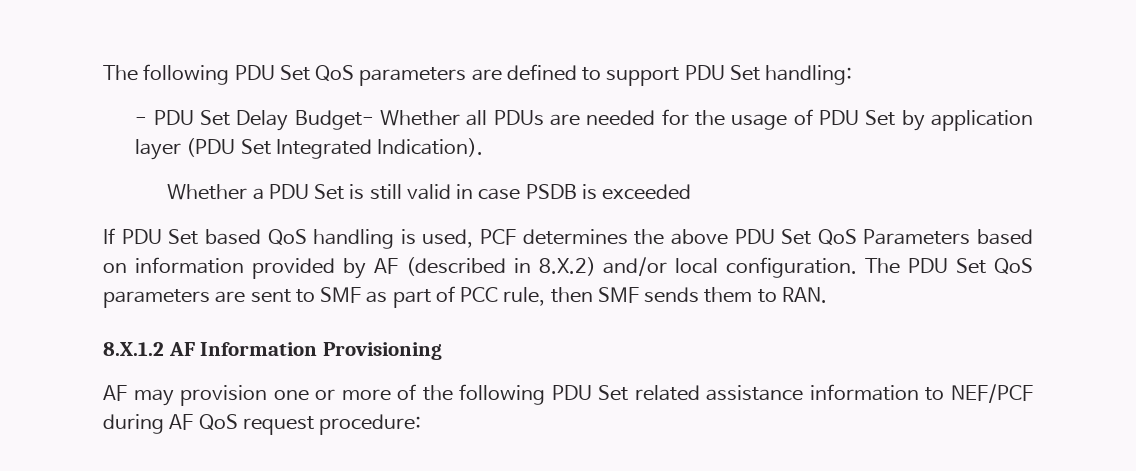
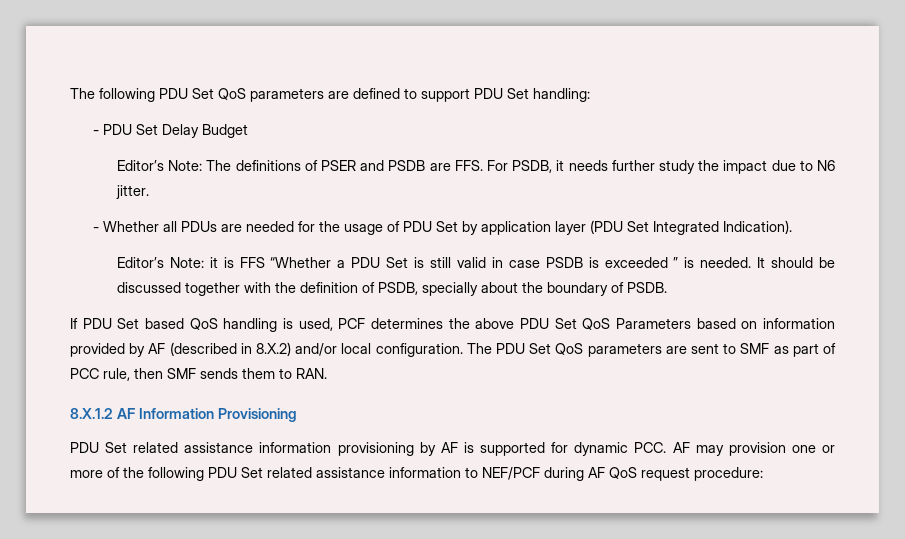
[294,110,374,130] Budget- -> [202,124,249,138] [116,160,836,174] [115,185,149,199] [93,227,100,232] Budget // Editor’s Note: The definitions of PSER and PSDB are FFS. For PSDB, it needs further study the impact due to N6 jitter. // -
[167,184,248,200] Whether -> [116,257,332,268] Editor’s Note: it is FFS “Whether
(692, 192) none -> [673,257,835,268] [116,282,667,296] ” is needed. It should be discussed together with the definition of PSDB, specially about the boundary of PSDB.
(442, 351) none -> [70,442,667,456] PDU Set related assistance information provisioning by AF is supported for dynamic PCC.

